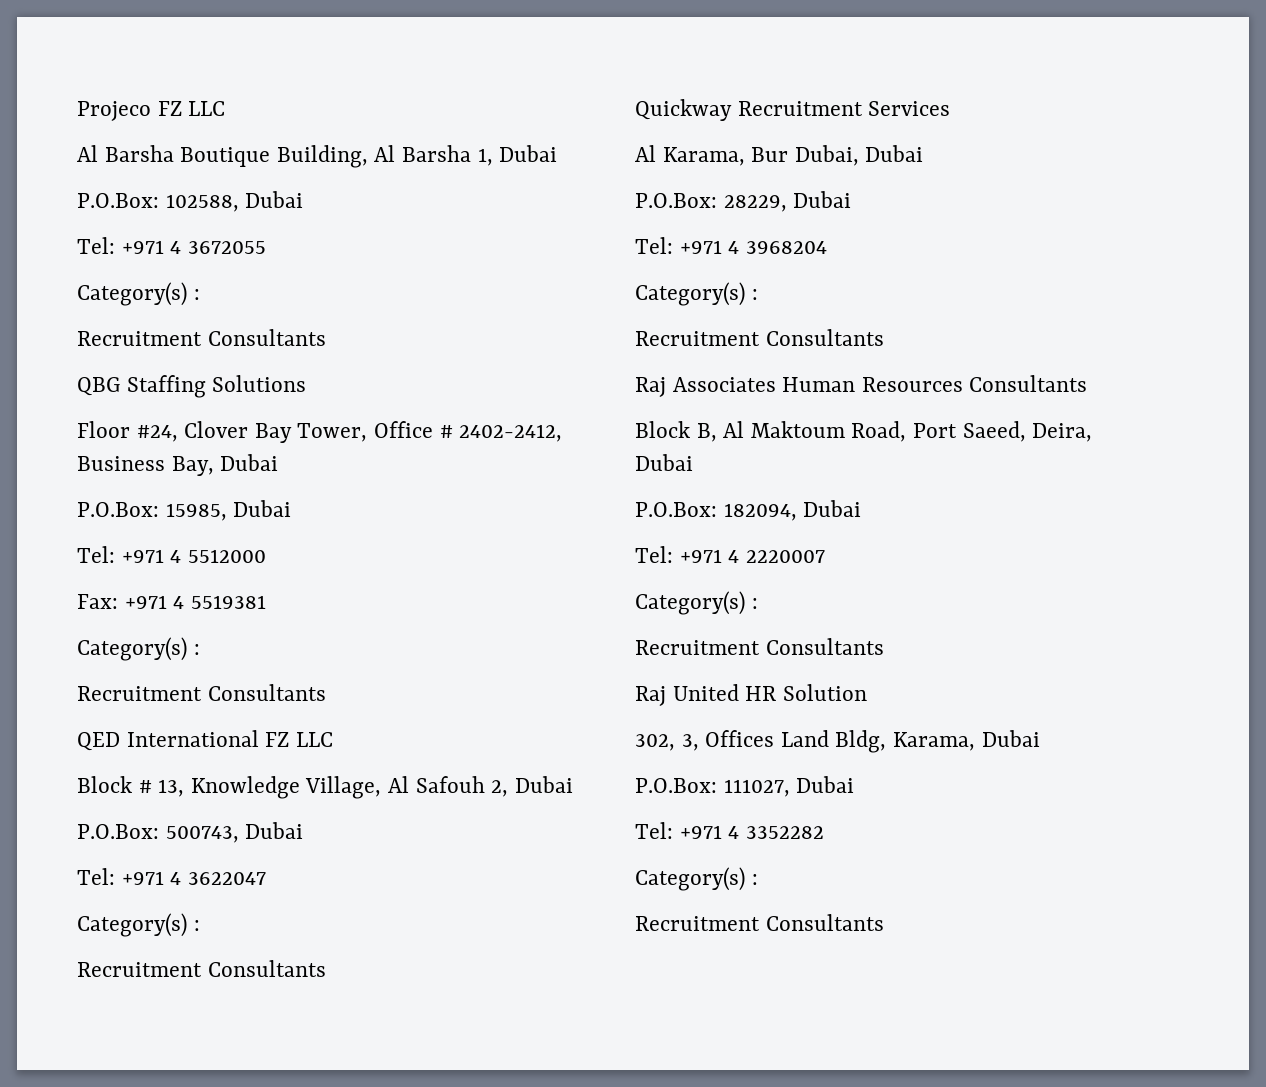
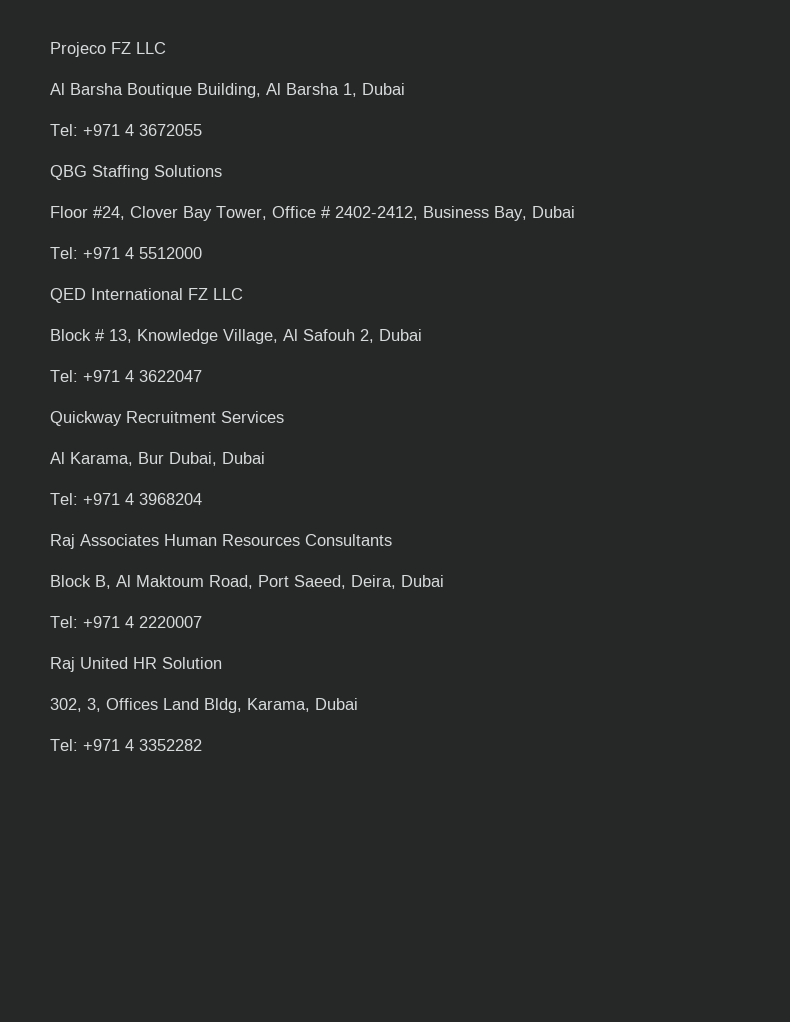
[77,191,304,212] // P.O.Box: 102588, Dubai -> (405, 89) none
[77,282,200,306] [77,329,326,346] // Category(s) : // Recruitment Consultants -> (202, 130) none
[77,500,292,521] // P.O.Box: 15985, Dubai -> (575, 212) none
[77,594,266,609] [77,637,200,661] [77,684,326,701] // Fax: +971 4 5519381 // Category(s) : // Recruitment Consultants -> (202, 253) none
[77,822,304,843] // P.O.Box: 500743, Dubai -> (422, 335) none
[77,913,200,937] [77,960,326,977] // Category(s) : // Recruitment Consultants -> (202, 376) none
[635,191,852,212] // P.O.Box: 28229, Dubai -> (265, 458) none
[635,282,758,306] [635,329,884,346] // Category(s) : // Recruitment Consultants -> (202, 499) none
[635,500,862,521] // P.O.Box: 182094, Dubai -> (444, 581) none
[635,591,758,615] [635,638,884,655] // Category(s) : // Recruitment Consultants -> (202, 622) none
[635,776,855,797] // P.O.Box: 111027, Dubai -> (358, 704) none
[635,867,758,891] [635,914,884,931] // Category(s) : // Recruitment Consultants -> (202, 745) none

